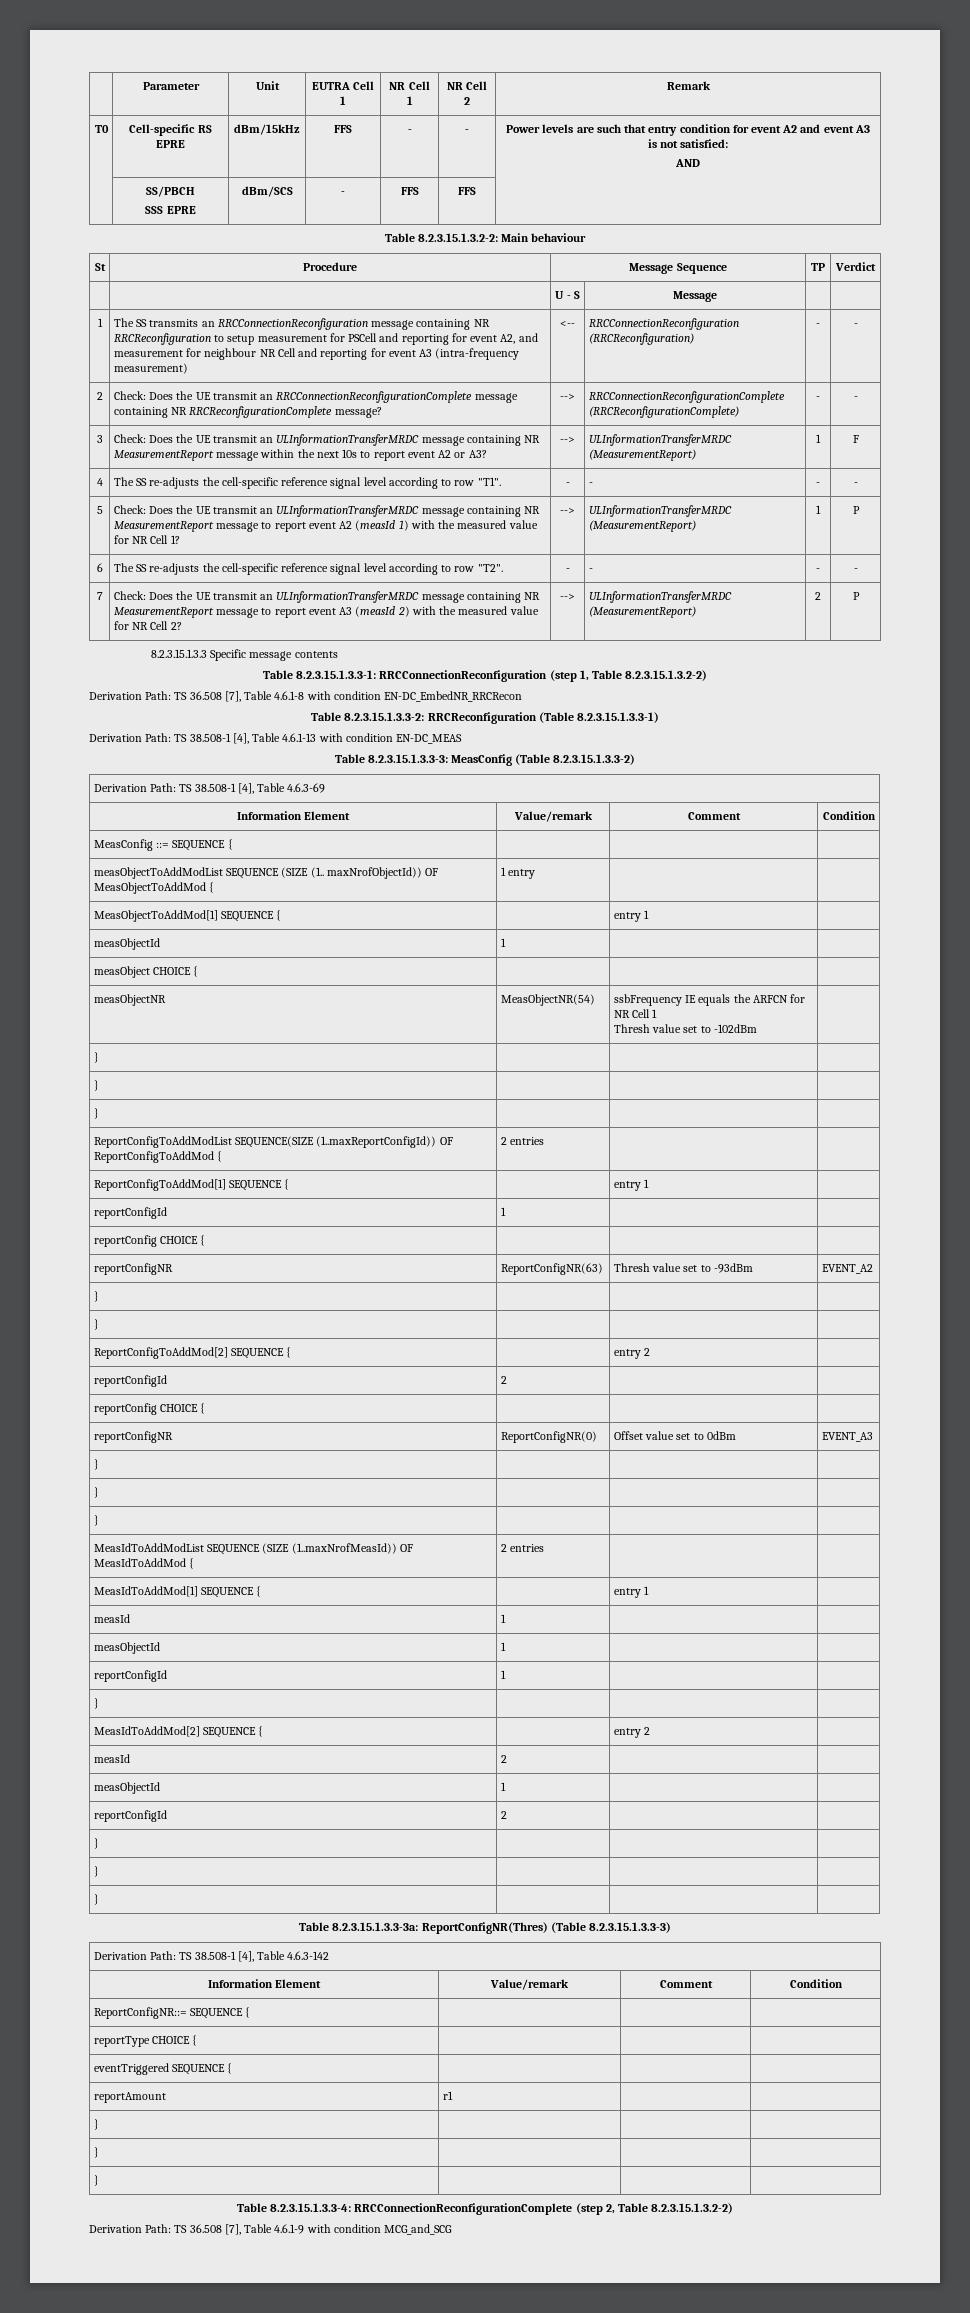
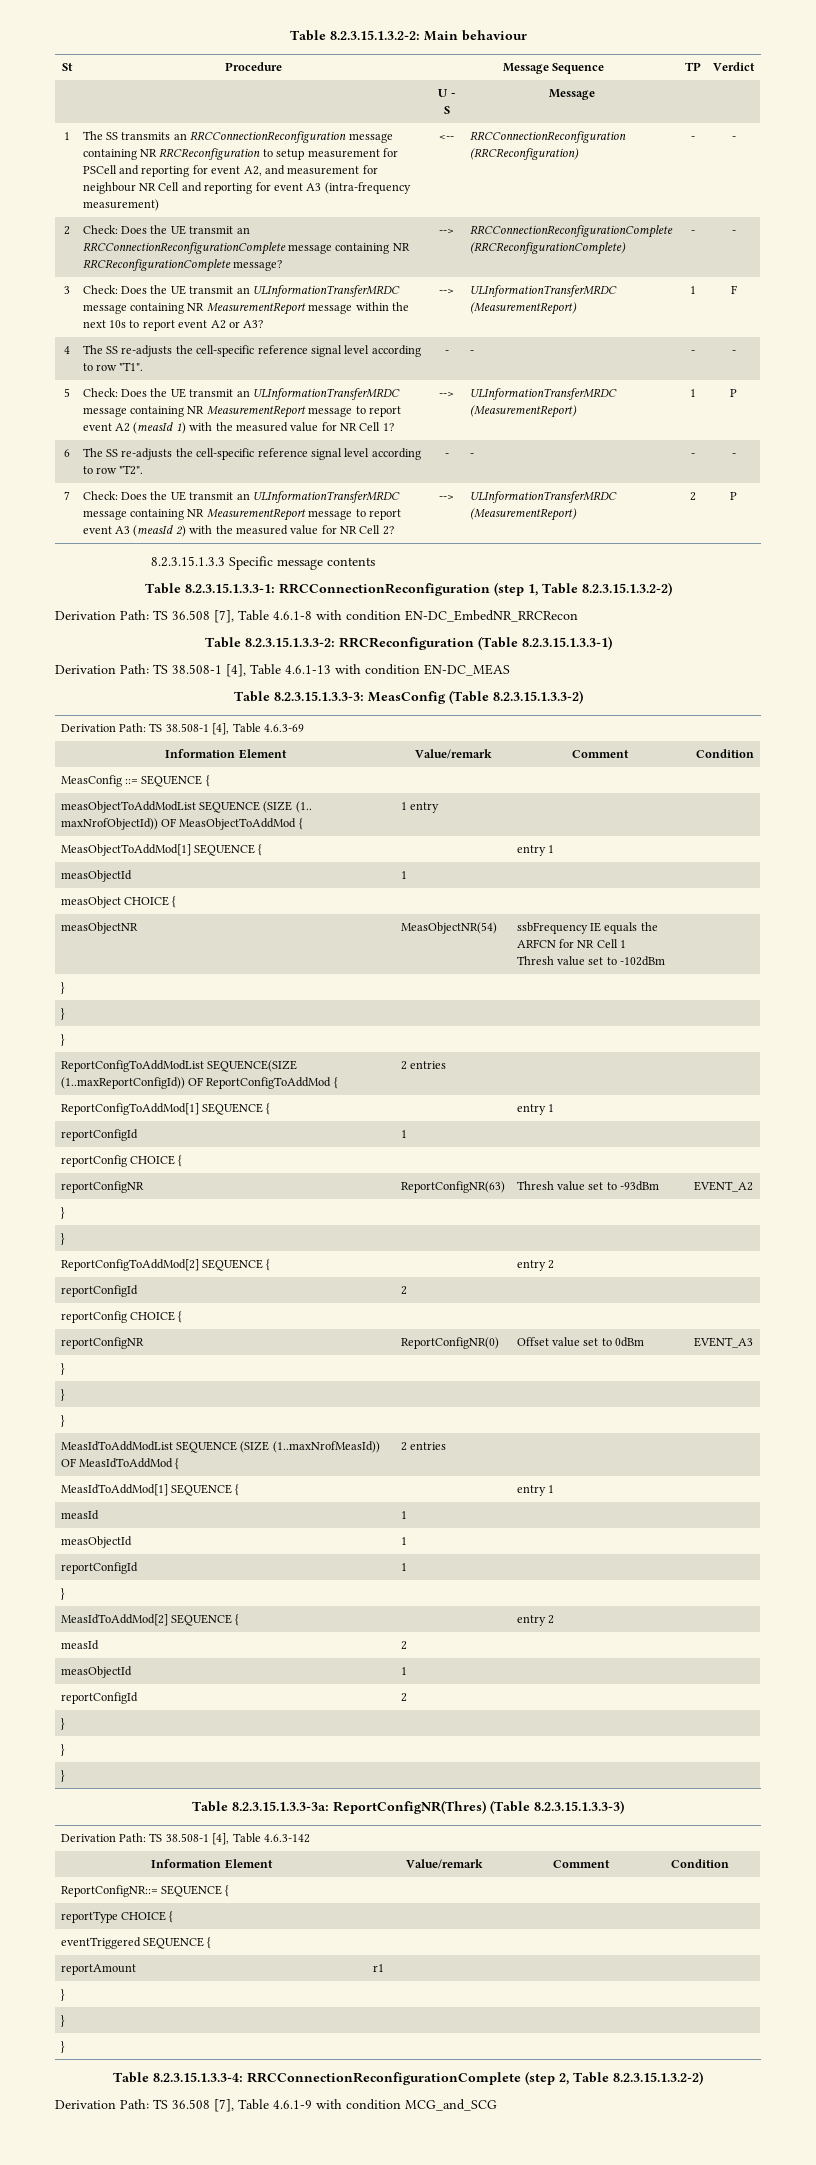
[142,82,200,90] [255,81,280,90] [311,81,375,90] [340,96,346,105] [389,81,430,90] [406,96,413,105] [446,81,488,90] [464,97,470,105] [666,81,711,90] [94,125,109,133] [129,124,212,136] [156,140,185,148] [234,124,300,135] [334,125,352,133] [407,129,412,133] [465,129,469,133] [506,124,870,136] [647,139,729,148] [675,159,700,167] [146,186,195,197] [145,206,196,214] [241,186,293,197] [341,191,345,195] [400,187,419,195] [458,187,476,195] | Parameter | Unit | EUTRA Cell 1 | NR Cell 1 | NR Cell 2 | Remark // T0 | Cell-specific RS EPRE | dBm/15kHz | FFS | - | - | Power levels are such that entry condition for event A2 and event A3 is not satisfied: // AND // | SS/PBCH // SSS EPRE | dBm/SCS | - | FFS | FFS | // -> (289, 35) none

